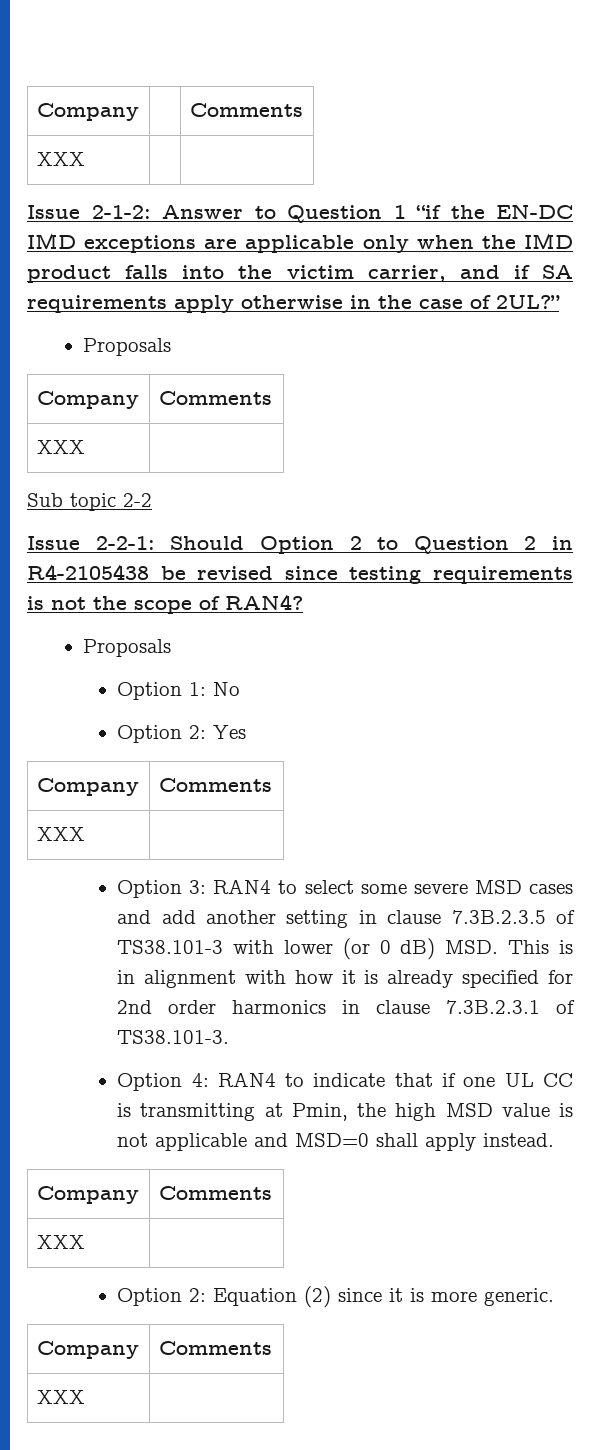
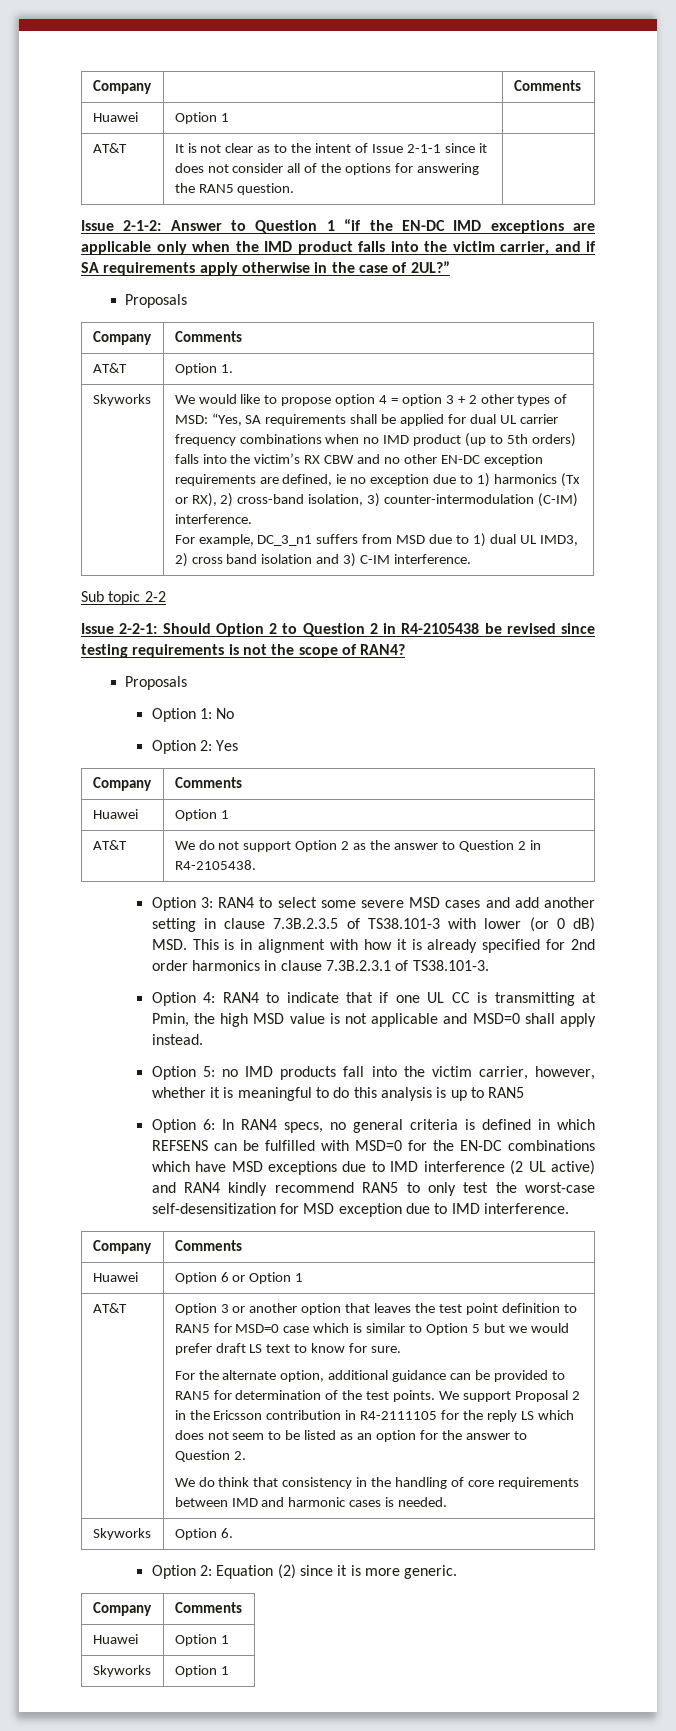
[36,152,85,166] XXX | -> [92,112,138,122] [174,112,229,124] [92,143,127,153] [174,143,487,153] [174,163,479,175] [174,183,295,195] Huawei | Option 1 | // AT&T | It is not clear as to the intent of Issue 2-1-1 since it does not consider all of the options for answering the RAN5 question.
[36,440,85,454] XXX | -> [92,363,127,373] [174,363,233,375] [92,394,151,406] [174,394,568,406] [174,413,558,426] [174,433,576,447] [174,453,543,466] [174,473,580,487] [174,493,578,507] [174,514,252,524] [174,533,578,547] [174,553,471,567] AT&T | Option 1. // Skyworks | We would like to propose option 4 = option 3 + 2 other types of MSD: “Yes, SA requirements shall be applied for dual UL carrier frequency combinations when no IMD product (up to 5th orders) falls into the victim’s RX CBW and no other EN-DC exception requirements are defined, ie no exception due to 1) harmonics (Tx or RX), 2) cross-band isolation, 3) counter-intermodulation (C-IM) interference. // For example, DC_3_n1 suffers from MSD due to 1) dual UL IMD3, 2) cross band isolation and 3) C-IM interference.
[36,827,85,841] XXX | -> [92,809,138,819] [174,809,229,821] [92,840,127,850] [174,840,541,852] [174,860,256,870] Huawei | Option 1 // AT&T | We do not support Option 2 as the answer to Question 2 in R4-2105438.
[36,1186,139,1204] [158,1186,272,1200] [36,1235,85,1249] // Company | Comments // XXX | -> [151,1066,595,1080] [151,1087,525,1101] [151,1119,595,1133] [151,1140,595,1151] [151,1160,595,1175] [151,1182,595,1196] [151,1203,569,1217] [92,1240,152,1254] [174,1240,242,1251] [92,1272,138,1282] [174,1272,304,1284] [92,1303,127,1313] [174,1303,577,1315] [174,1323,569,1335] [174,1343,401,1355] [174,1370,565,1382] [174,1390,580,1402] [174,1410,574,1422] [174,1430,527,1442] [174,1450,246,1462] [174,1477,579,1489] [174,1497,448,1507] [92,1528,151,1540] [174,1528,233,1540] // Option 5: no IMD products fall into the victim carrier, however, whether it is meaningful to do this analysis is up to RAN5 // Option 6: In RAN4 specs, no general criteria is defined in which REFSENS can be fulfilled with MSD=0 for the EN-DC combinations which have MSD exceptions due to IMD interference (2 UL active) and RAN4 kindly recommend RAN5 to only test the worst-case self-desensitization for MSD exception due to IMD interference. // Company | Comments // Huawei | Option 6 or Option 1 // AT&T | Option 3 or another option that leaves the test point definition to RAN5 for MSD=0 case which is similar to Option 5 but we would prefer draft LS text to know for sure. // For the alternate option, additional guidance can be provided to RAN5 for determination of the test points. We support Proposal 2 in the Ericsson contribution in R4-2111105 for the reply LS which does not seem to be listed as an option for the answer to Question 2. // We do think that consistency in the handling of core requirements between IMD and harmonic cases is needed. // Skyworks | Option 6.
[36,1390,85,1404] XXX | -> [92,1634,138,1644] [174,1634,229,1646] [92,1665,151,1677] [174,1665,229,1677] Huawei | Option 1 // Skyworks | Option 1

